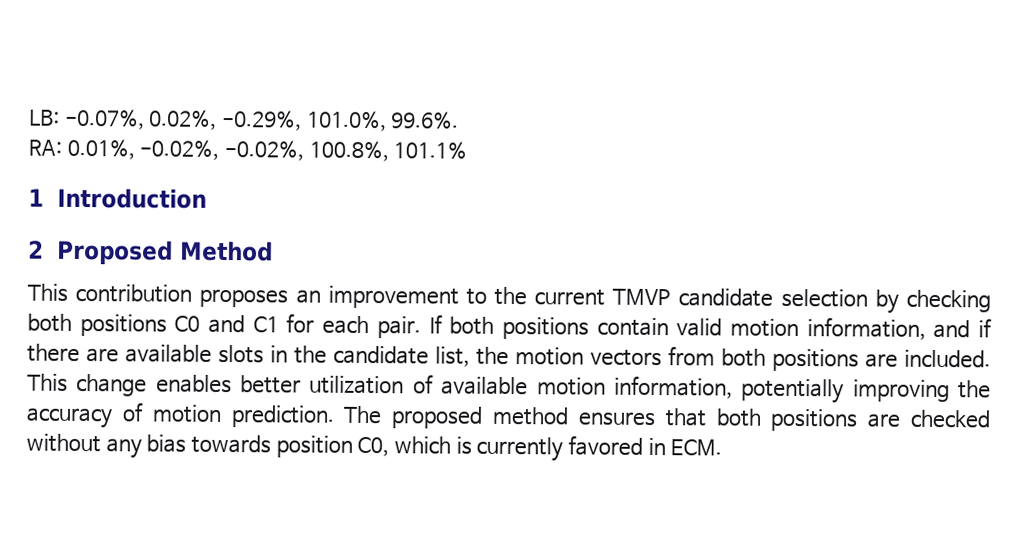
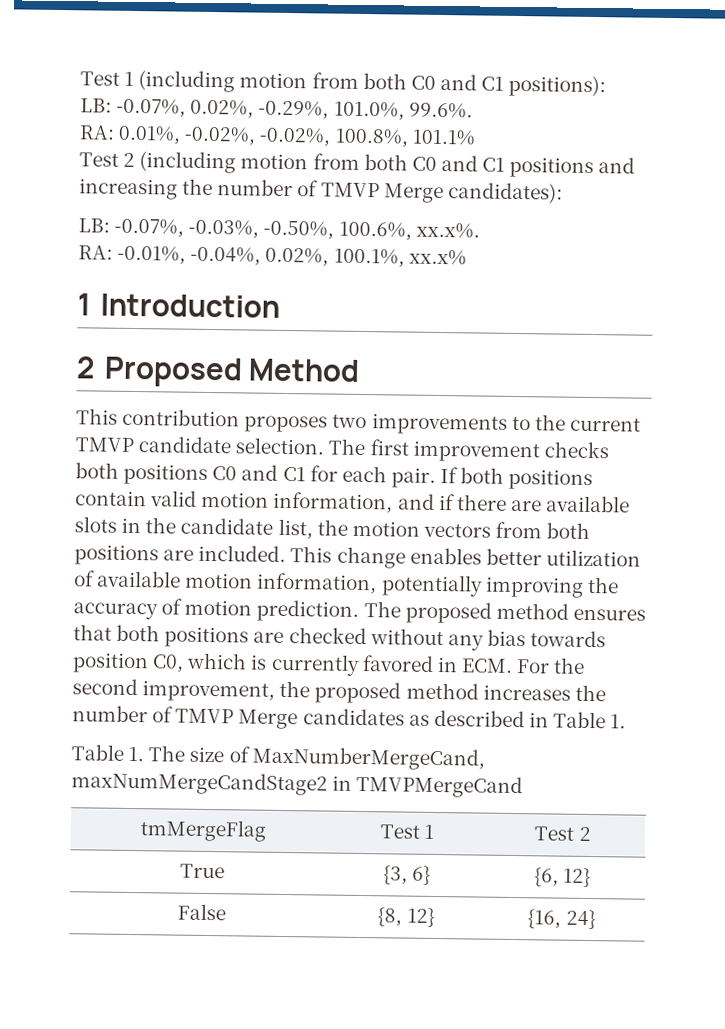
(28, 117) none -> [80,70,607,98] Test 1 (including motion from both C0 and C1 positions): //
(468, 150) none -> [79,151,636,179] [79,178,563,204] [78,218,480,241] [78,245,467,268] // Test 2 (including motion from both C0 and C1 positions and increasing the number of TMVP Merge candidates): // LB: -0.07%, -0.03%, -0.50%, 100.6%, xx.x%. // RA: -0.01%, -0.04%, 0.02%, 100.1%, xx.x%
[295,285,459,309] an improvement -> [332,413,508,435] two improvements
[780,288,991,314] selection by checking -> [235,437,609,463] selection. The first improvement checks
(723, 447) none -> [516,657,586,674] [72,678,606,704] [72,705,627,730] [71,744,485,771] [71,771,524,799] [139,819,266,842] [379,824,435,839] [534,826,591,842] [180,863,225,879] [382,865,432,885] [533,867,592,888] [177,903,226,921] [377,907,435,927] [527,909,596,930] For the second improvement, the proposed method increases the number of TMVP Merge candidates as described in Table 1. // Table 1. The size of MaxNumberMergeCand, maxNumMergeCandStage2 in TMVPMergeCand // tmMergeFlag | Test 1 | Test 2 // True | {3, 6} | {6, 12} // False | {8, 12} | {16, 24}

